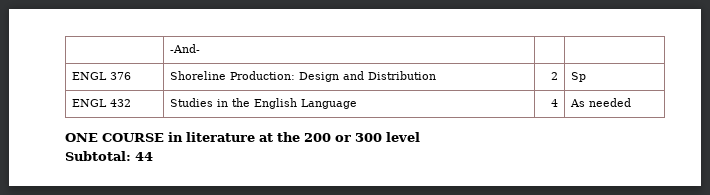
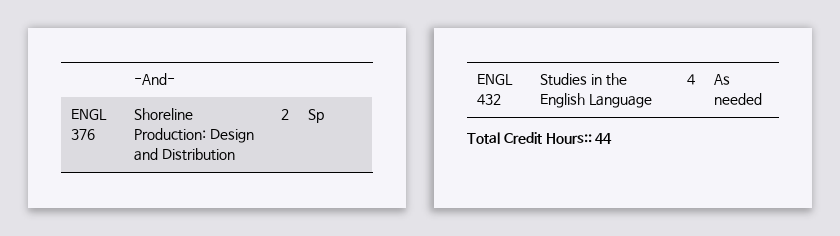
[65,132,420,142] [65,151,131,161] ONE COURSE in literature at the 200 or 300 level // Subtotal: -> [467,132,592,144] Total Credit Hours::

